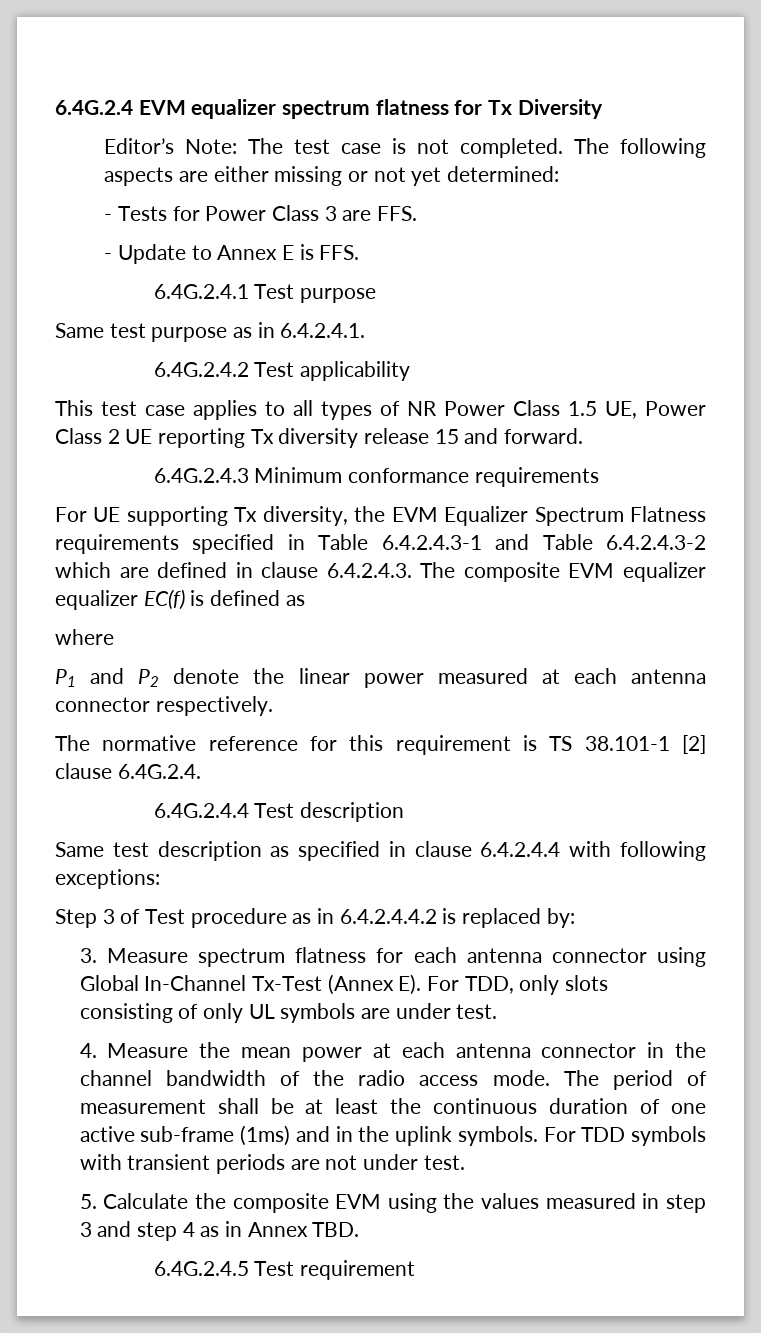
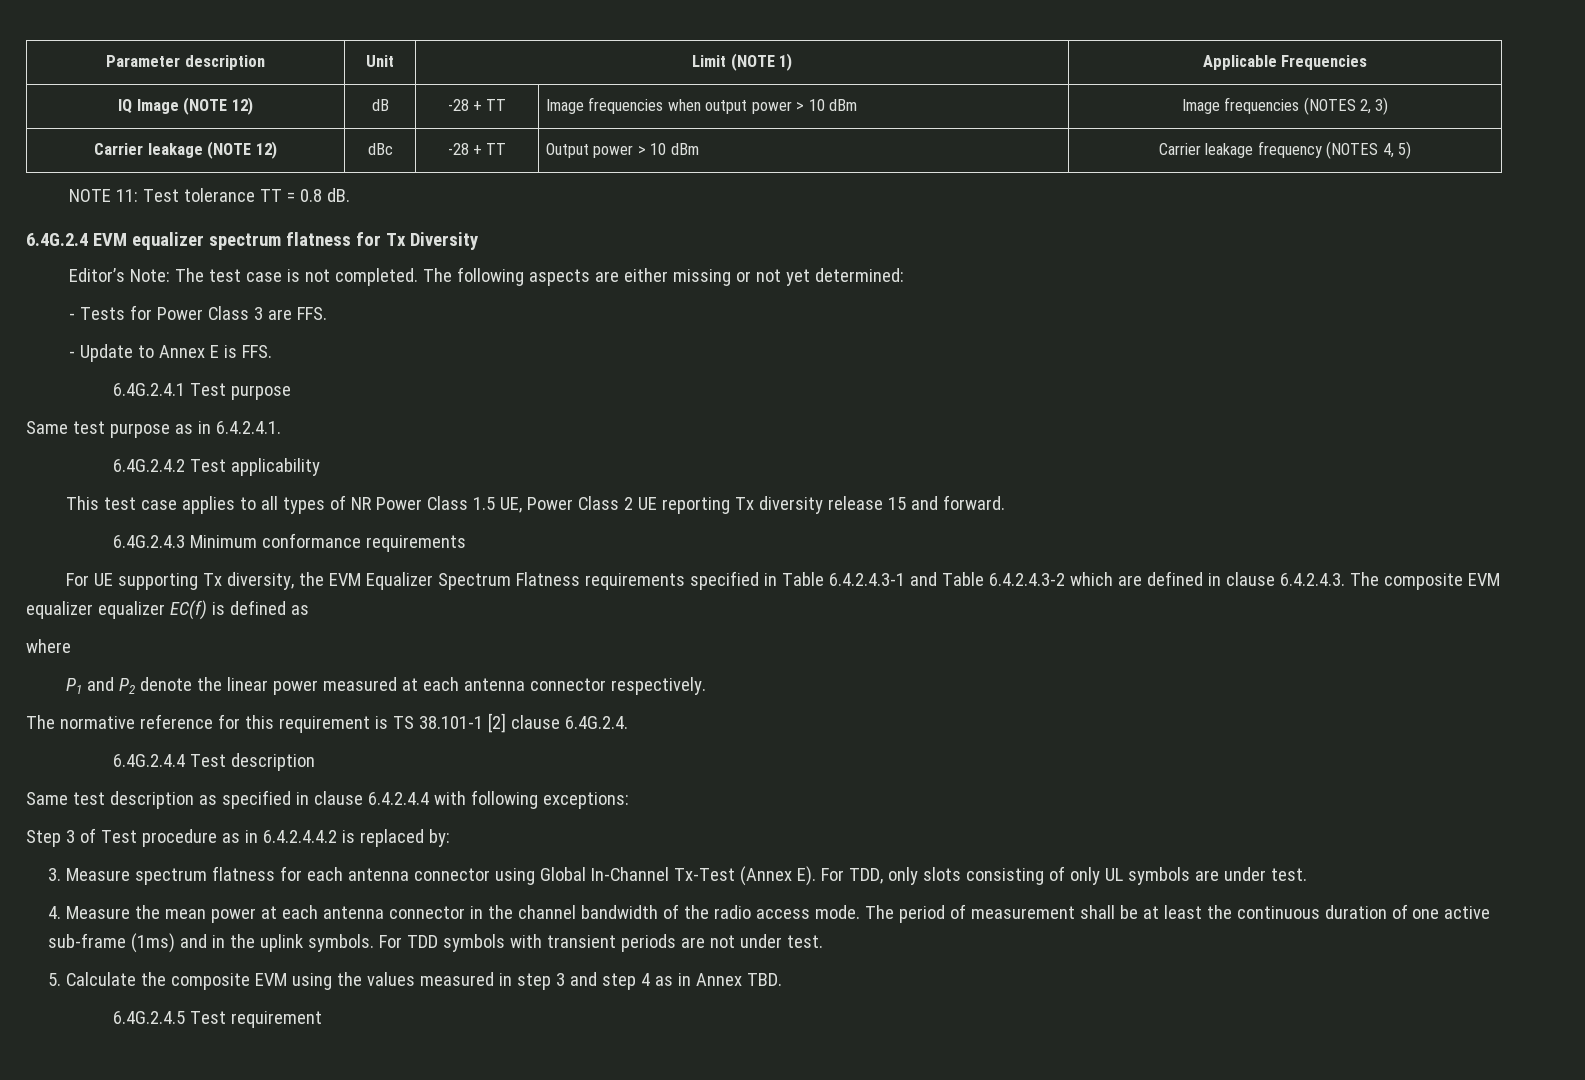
(55, 107) none -> [106,55,265,70] [366,55,394,67] [692,53,792,71] [1202,55,1368,70] [118,97,253,115] [371,99,389,111] [447,99,507,111] [545,97,858,114] [1181,97,1389,115] [94,141,277,159] [367,143,393,155] [447,143,507,155] [545,143,699,158] [1158,141,1412,159] [69,188,351,202] Parameter description | Unit | Limit (NOTE 1) | Applicable Frequencies // IQ Image (NOTE 12) | dB | -28 + TT | Image frequencies when output power > 10 dBm | Image frequencies (NOTES 2, 3) // Carrier leakage (NOTE 12) | dBc | -28 + TT | Output power > 10 dBm | Carrier leakage frequency (NOTES 4, 5) // NOTE 11: Test tolerance TT = 0.8 dB. //

